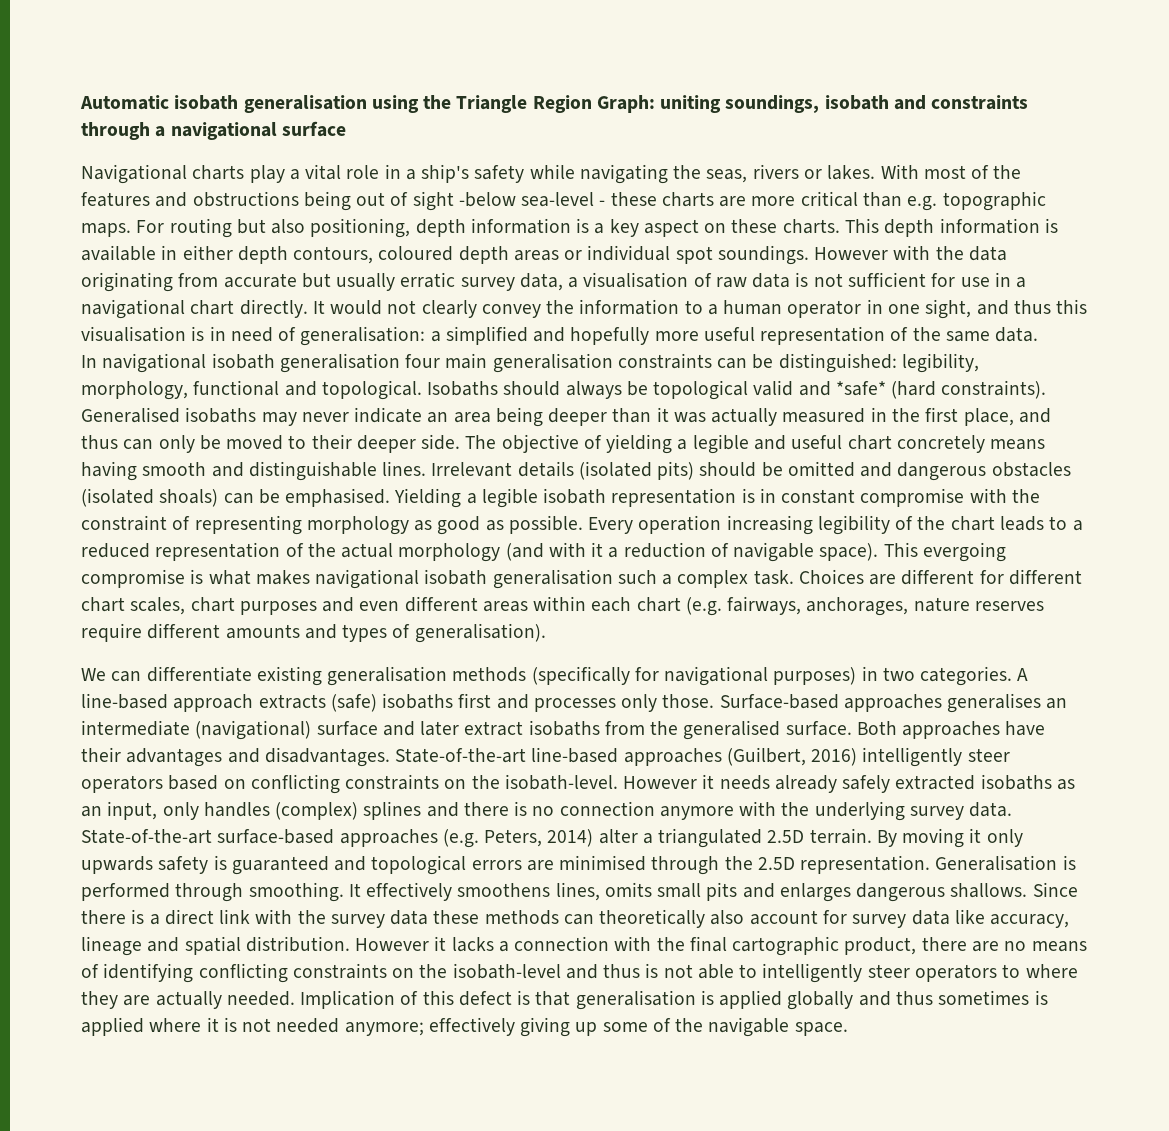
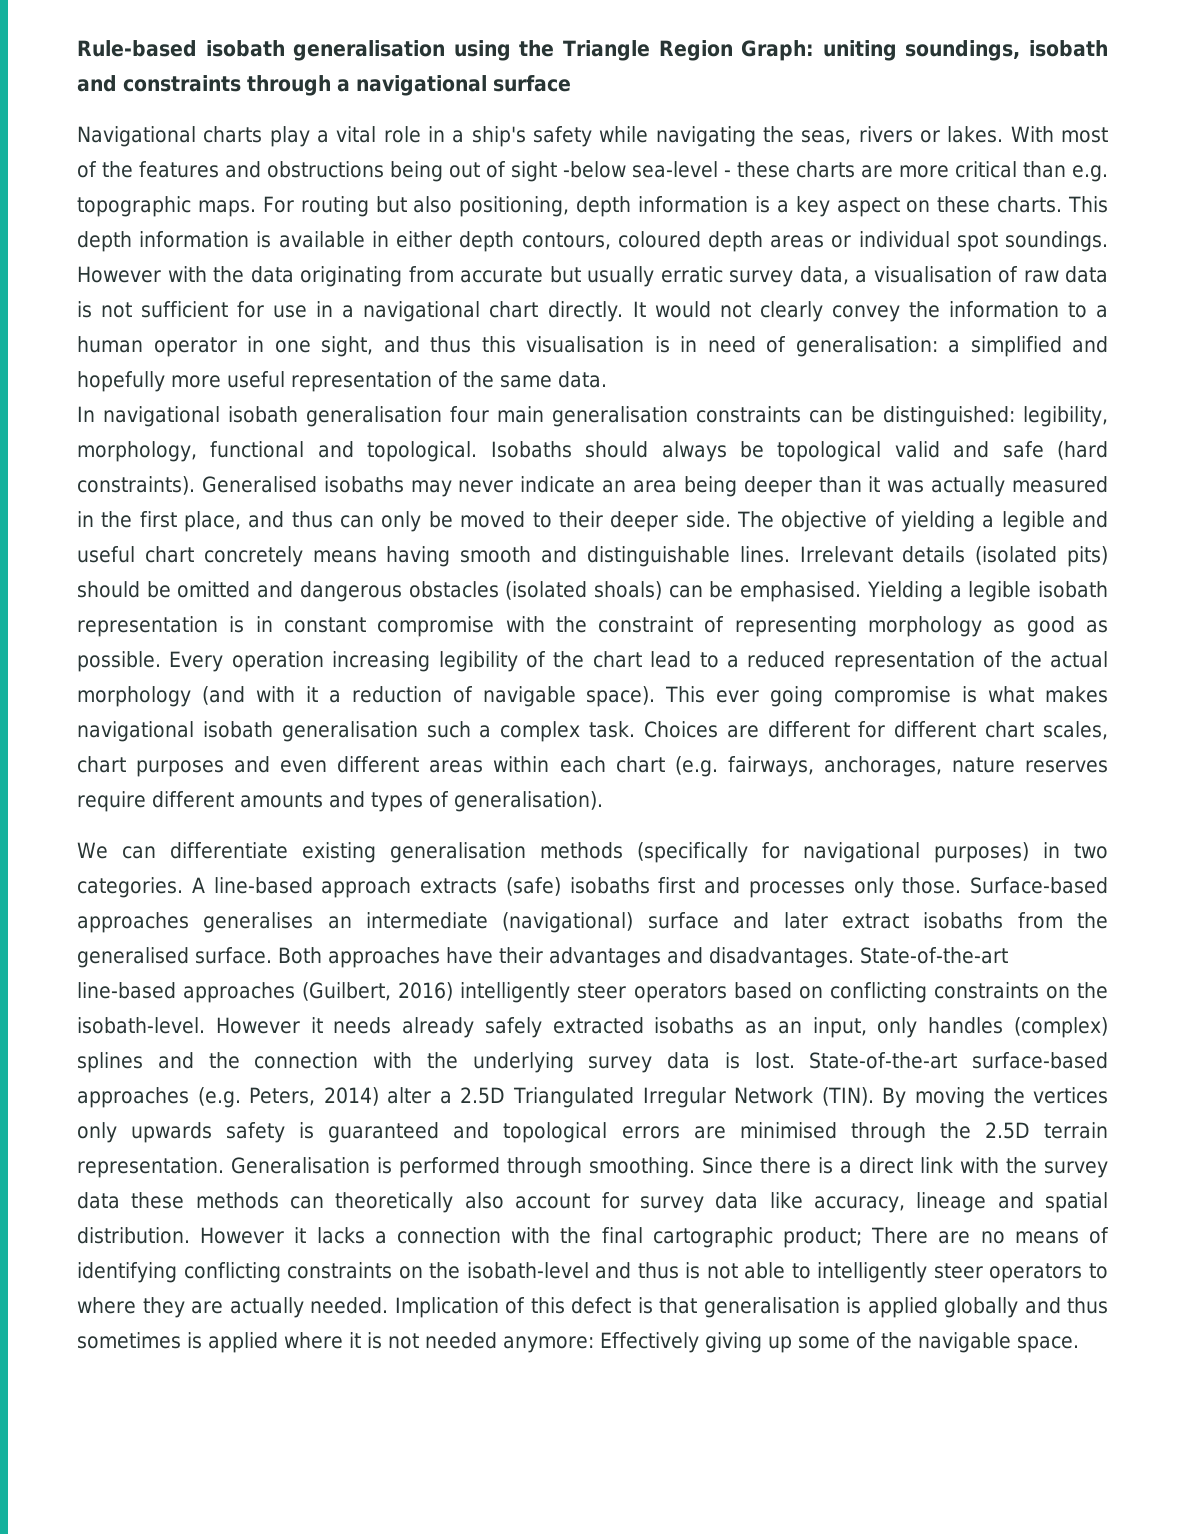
[80,95,169,110] Automatic -> [77,40,197,57] Rule-based
[835,381,886,396] *safe* -> [1002,441,1044,458] safe
[999,516,1044,531] leads -> [650,651,692,668] lead
[922,542,1006,562] evergoing -> [716,686,824,707] ever going
[463,801,734,820] there is no connection anymore -> [208,1052,359,1069] the connection
[969,802,1013,817] data. -> [667,1052,795,1069] data is lost.
[658,828,982,848] triangulated 2.5D terrain. By moving it -> [460,1087,1109,1108] 2.5D Triangulated Irregular Network (TIN). By moving the vertices
(795, 863) none -> [1044,1122,1108,1139] terrain
[348,882,1028,902] It effectively smoothens lines, omits small pits and enlarges dangerous shallows. -> (695, 1167) none
[844,937,967,955] product, there -> [783,1227,929,1248] product; There
[344,1017,515,1036] anymore; effectively -> [503,1332,699,1353] anymore: Effectively

